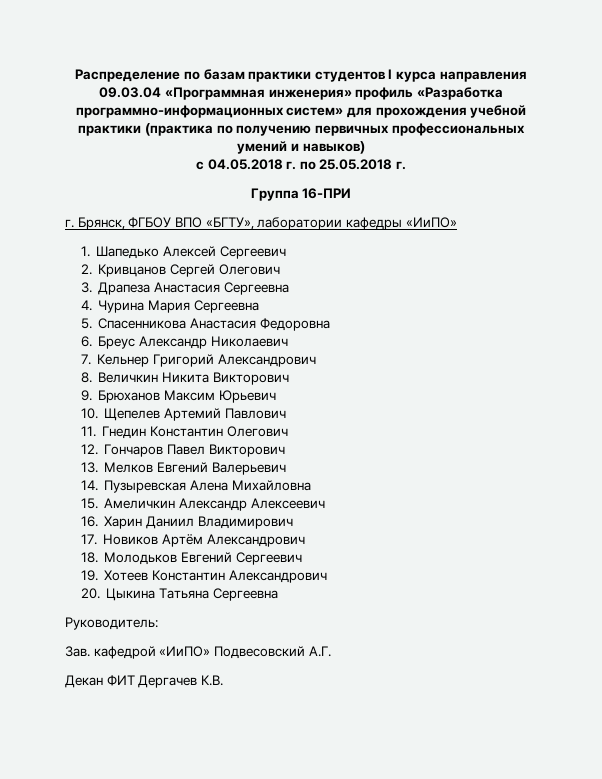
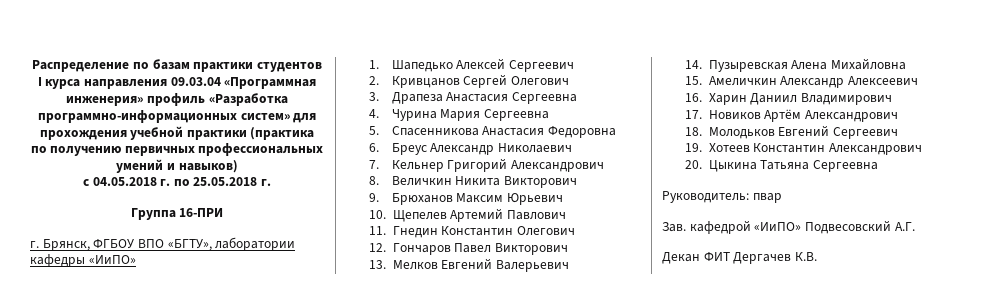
(158, 623) none -> [752,193,782,203] пвар

